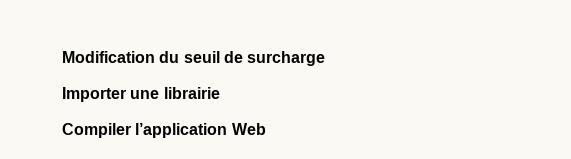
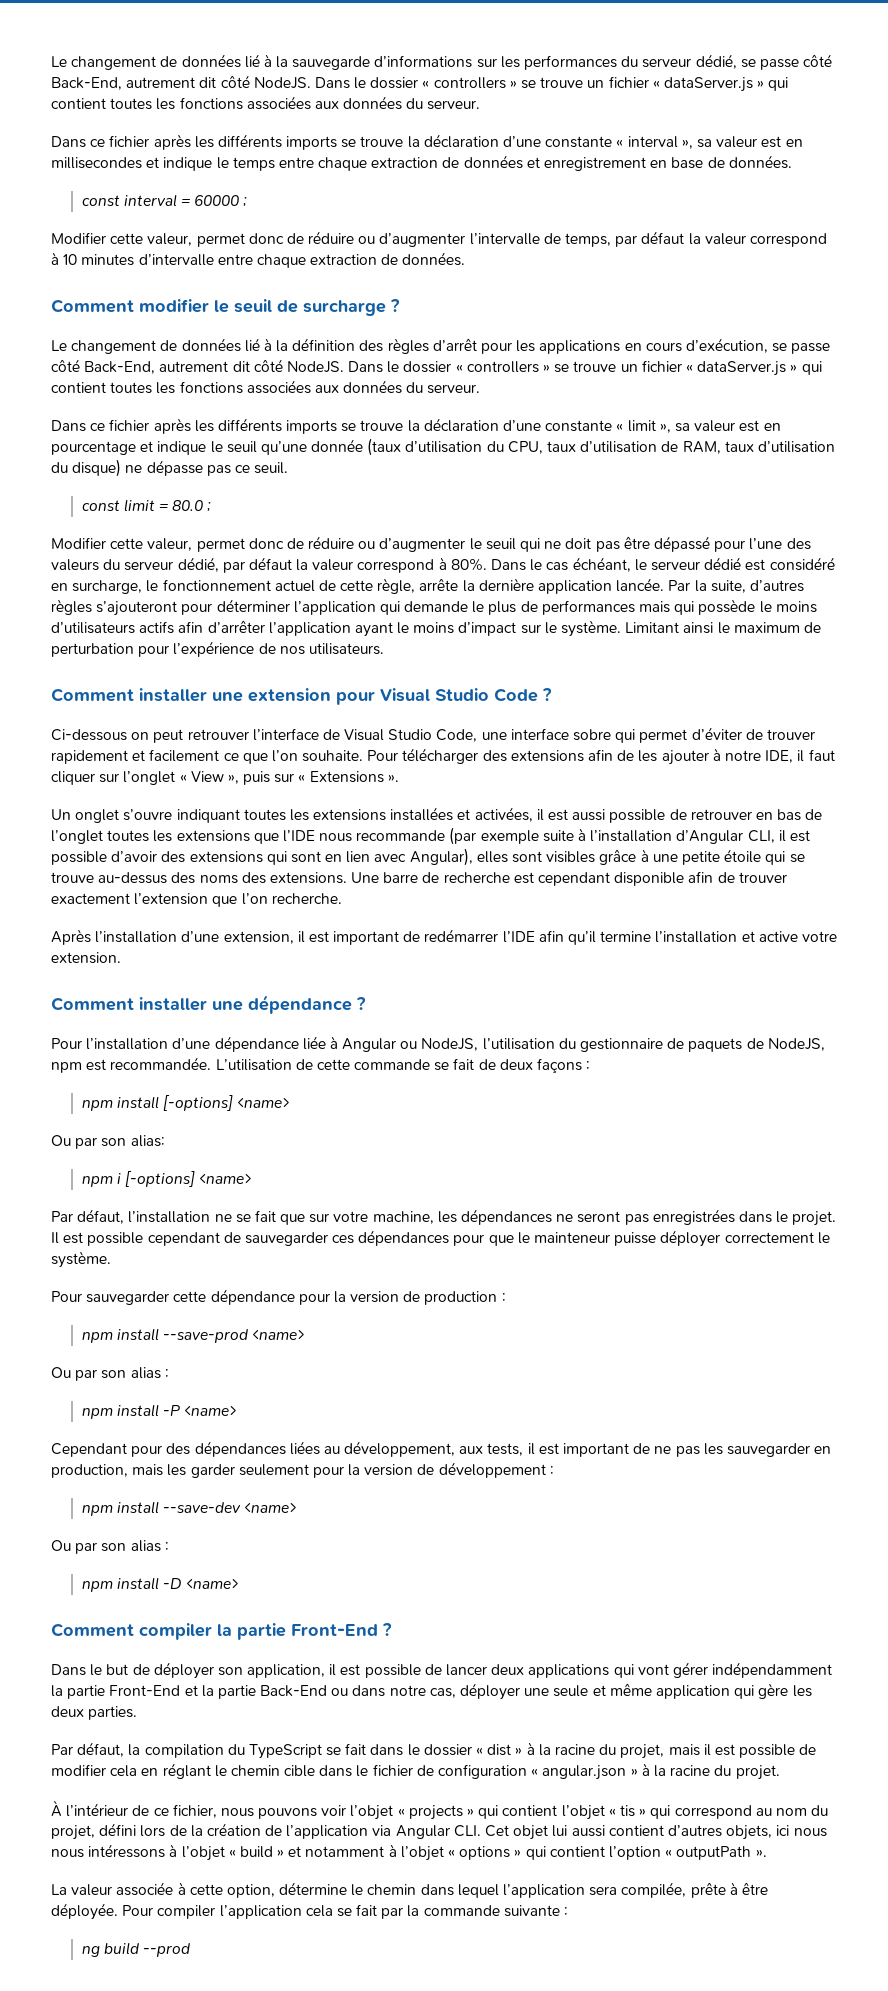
[62,51,326,66] [62,87,220,102] [62,123,266,138] Modification du seuil de surcharge // Importer une librairie // Compiler l’application Web -> [51,54,833,70] [51,75,789,92] [51,96,481,110] [51,134,803,150] [51,155,792,171] [81,194,248,207] [51,231,827,247] [51,252,466,268] [51,299,400,316] [51,338,831,354] [51,359,822,376] [51,380,481,394] [51,418,781,434] [51,438,835,456] [51,459,289,477] [81,499,212,512] [51,536,811,552] [51,557,835,573] [51,578,804,594] [51,599,817,616] [51,620,821,637] [51,641,384,657] [51,688,552,705] [51,727,815,743] [51,748,835,765] [51,771,399,785] [51,807,823,823] [51,827,810,845] [51,848,805,866] [51,871,787,886] [51,893,342,907] [51,929,837,945] [51,952,121,964] [51,995,366,1014] [51,1036,825,1052] [51,1057,591,1073] [81,1095,290,1111] [51,1135,165,1149] [81,1171,252,1187] [51,1209,837,1226] [51,1230,830,1247] [51,1251,111,1268] [51,1289,506,1305] [81,1328,305,1343] [51,1367,169,1381] [81,1404,237,1419] [51,1441,832,1457] [51,1462,554,1478] [81,1501,297,1516] [51,1540,169,1554] [81,1577,239,1592] [51,1623,392,1640] [51,1662,833,1679] [51,1683,812,1700] [51,1706,138,1720] [51,1742,817,1759] [51,1763,780,1780] [51,1800,829,1820] [51,1823,827,1840] [51,1844,767,1861] [51,1882,768,1898] [51,1903,569,1920] [81,1942,191,1957] Le changement de données lié à la sauvegarde d’informations sur les performances du serveur dédié, se passe côté Back-End, autrement dit côté NodeJS. Dans le dossier « controllers » se trouve un fichier « dataServer.js » qui contient toutes les fonctions associées aux données du serveur. // Dans ce fichier après les différents imports se trouve la déclaration d’une constante « interval », sa valeur est en millisecondes et indique le temps entre chaque extraction de données et enregistrement en base de données. // const interval = 60000 ; // Modifier cette valeur, permet donc de réduire ou d’augmenter l’intervalle de temps, par défaut la valeur correspond à 10 minutes d’intervalle entre chaque extraction de données. // Comment modifier le seuil de surcharge ? // Le changement de données lié à la définition des règles d’arrêt pour les applications en cours d’exécution, se passe côté Back-End, autrement dit côté NodeJS. Dans le dossier « controllers » se trouve un fichier « dataServer.js » qui contient toutes les fonctions associées aux données du serveur. // Dans ce fichier après les différents imports se trouve la déclaration d’une constante « limit », sa valeur est en pourcentage et indique le seuil qu’une donnée (taux d’utilisation du CPU, taux d’utilisation de RAM, taux d’utilisation du disque) ne dépasse pas ce seuil. // const limit = 80.0 ; // Modifier cette valeur, permet donc de réduire ou d’augmenter le seuil qui ne doit pas être dépassé pour l’une des valeurs du serveur dédié, par défaut la valeur correspond à 80%. Dans le cas échéant, le serveur dédié est considéré en surcharge, le fonctionnement actuel de cette règle, arrête la dernière application lancée. Par la suite, d’autres règles s’ajouteront pour déterminer l’application qui demande le plus de performances mais qui possède le moins d’utilisateurs actifs afin d’arrêter l’application ayant le moins d’impact sur le système. Limitant ainsi le maximum de perturbation pour l’expérience de nos utilisateurs. // Comment installer une extension pour Visual Studio Code ? // Ci-dessous on peut retrouver l’interface de Visual Studio Code, une interface sobre qui permet d’éviter de trouver rapidement et facilement ce que l’on souhaite. Pour télécharger des extensions afin de les ajouter à notre IDE, il faut cliquer sur l’onglet « View », puis sur « Extensions ». // Un onglet s’ouvre indiquant toutes les extensions installées et activées, il est aussi possible de retrouver en bas de l’onglet toutes les extensions que l’IDE nous recommande (par exemple suite à l’installation d’Angular CLI, il est possible d’avoir des extensions qui sont en lien avec Angular), elles sont visibles grâce à une petite étoile qui se trouve au-dessus des noms des extensions. Une barre de recherche est cependant disponible afin de trouver exactement l’extension que l’on recherche. // Après l’installation d’une extension, il est important de redémarrer l’IDE afin qu’il termine l’installation et active votre extension. // Comment installer une dépendance ? // Pour l’installation d’une dépendance liée à Angular ou NodeJS, l’utilisation du gestionnaire de paquets de NodeJS, npm est recommandée. L’utilisation de cette commande se fait de deux façons : // npm install [-options] <name> // Ou par son alias: // npm i [-options] <name> // Par défaut, l’installation ne se fait que sur votre machine, les dépendances ne seront pas enregistrées dans le projet. Il est possible cependant de sauvegarder ces dépendances pour que le mainteneur puisse déployer correctement le système. // Pour sauvegarder cette dépendance pour la version de production : // npm install --save-prod <name> // Ou par son alias : // npm install -P <name> // Cependant pour des dépendances liées au développement, aux tests, il est important de ne pas les sauvegarder en production, mais les garder seulement pour la version de développement : // npm install --save-dev <name> // Ou par son alias : // npm install -D <name> // Comment compiler la partie Front-End ? // Dans le but de déployer son application, il est possible de lancer deux applications qui vont gérer indépendamment la partie Front-End et la partie Back-End ou dans notre cas, déployer une seule et même application qui gère les deux parties. // Par défaut, la compilation du TypeScript se fait dans le dossier « dist » à la racine du projet, mais il est possible de modifier cela en réglant le chemin cible dans le fichier de configuration « angular.json » à la racine du projet. // À l’intérieur de ce fichier, nous pouvons voir l’objet « projects » qui contient l’objet « tis » qui correspond au nom du projet, défini lors de la création de l’application via Angular CLI. Cet objet lui aussi contient d’autres objets, ici nous nous intéressons à l’objet « build » et notamment à l’objet « options » qui contient l’option « outputPath ». // La valeur associée à cette option, détermine le chemin dans lequel l’application sera compilée, prête à être déployée. Pour compiler l’application cela se fait par la commande suivante : // ng build --prod

